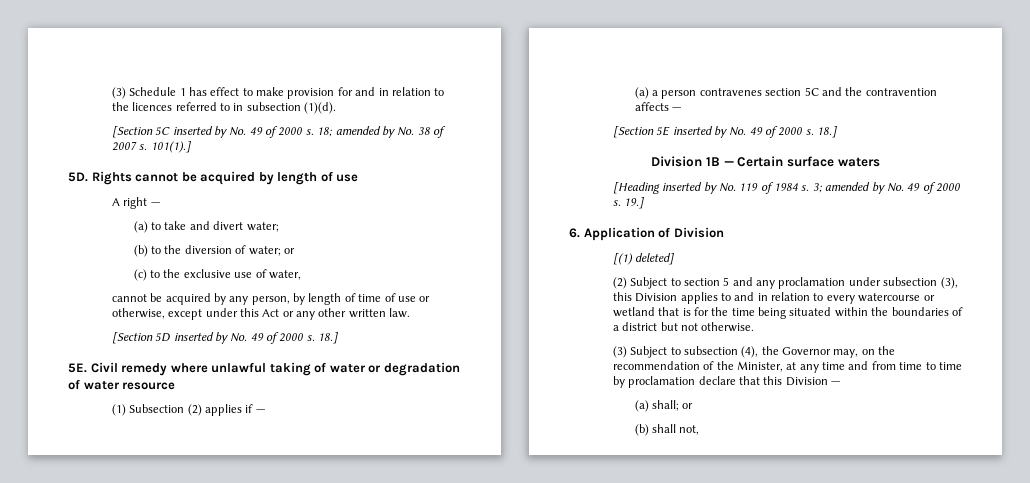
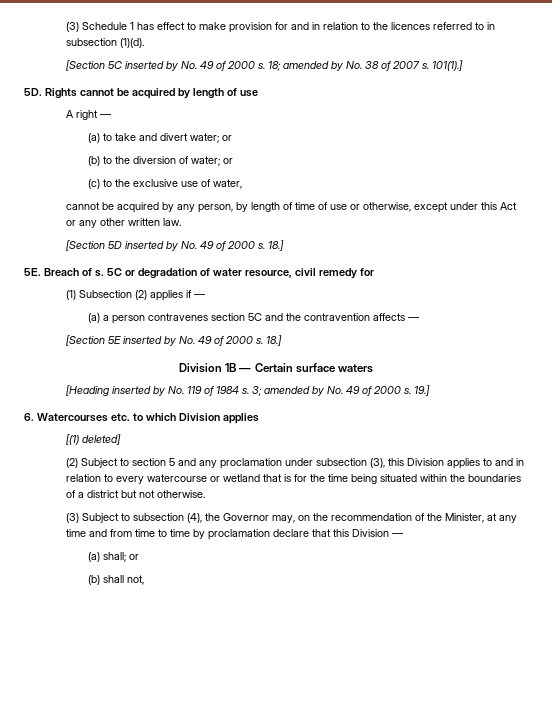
(279, 227) none -> [221,135,232,141] or
[90,362,460,376] [68,379,176,390] Civil remedy where unlawful taking of water or degradation of water resource -> [43,268,374,279] Breach of s. 5C or degradation of water resource, civil remedy for
[583,227,724,241] Application of Division -> [36,413,259,424] Watercourses etc. to which Division applies

